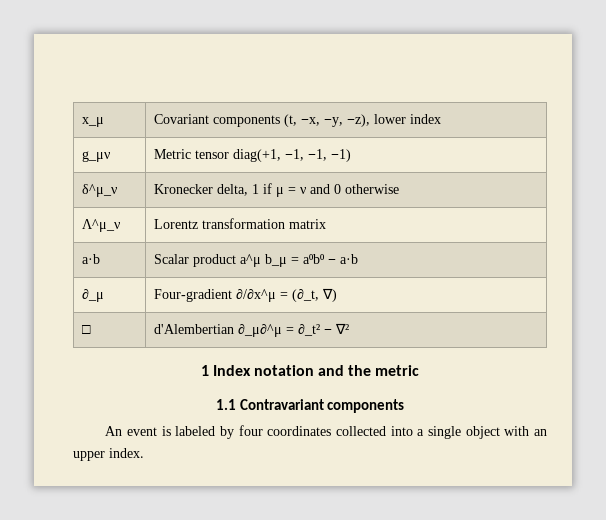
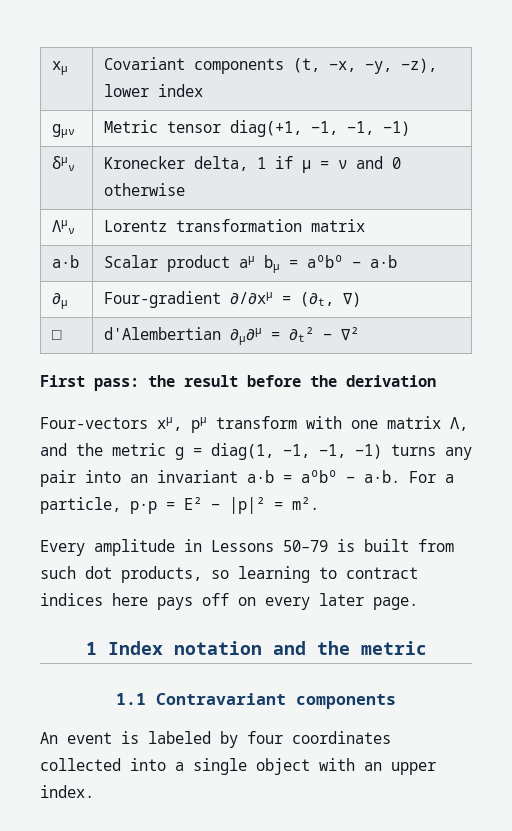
[81,117,104,127] x_μ -> [52,61,69,75] xμ
[81,151,110,162] g_μν -> [52,124,76,138] gμν
[81,184,117,197] δ^μ_ν -> [52,156,76,171] δμν
[81,219,120,232] Λ^μ_ν -> [52,220,76,234] Λμν
[239,254,287,267] a^μ b_μ -> [239,255,281,273] aμ bμ
[81,289,104,302] ∂_μ -> [52,293,69,309] ∂μ
[235,289,319,302] ∂/∂x^μ = (∂_t, -> [230,292,335,307] ∂/∂xμ = (∂t,
[237,324,320,337] ∂_μ∂^μ = ∂_t² -> [230,327,315,345] ∂μ∂μ = ∂t²
(349, 328) none -> [40,375,436,391] [40,416,468,433] [40,443,472,460] [40,470,454,487] [40,497,319,514] [40,539,454,556] [40,566,418,583] [40,593,418,610] // First pass: the result before the derivation // Four-vectors xμ, pμ transform with one matrix Λ, and the metric g = diag(1, −1, −1, −1) turns any pair into an invariant a·b = a⁰b⁰ − a·b. For a particle, p·p = E² − |p|² = m². // Every amplitude in Lessons 50–79 is built from such dot products, so learning to contract indices here pays off on every later page.

